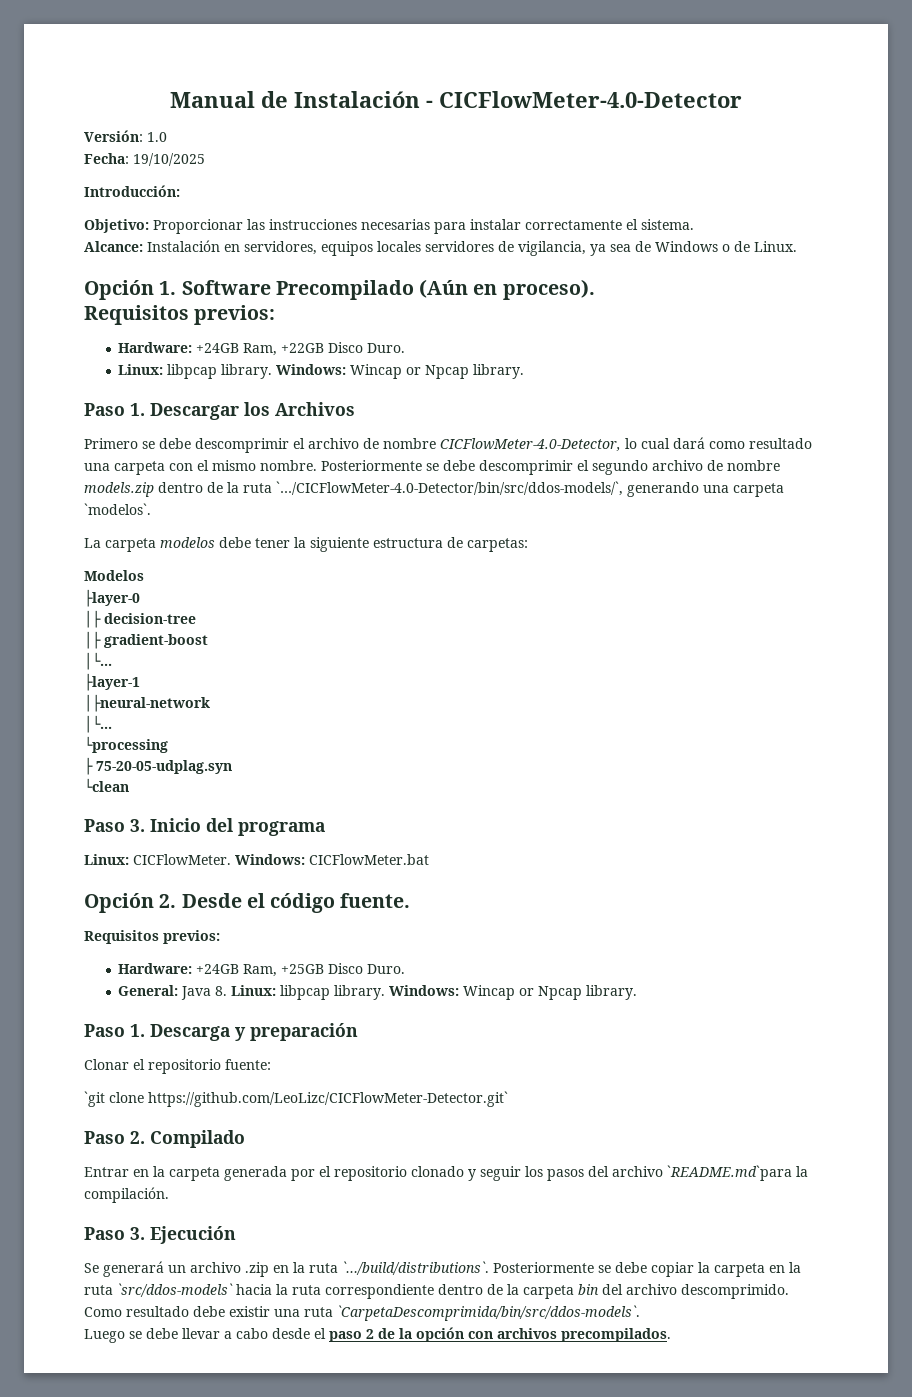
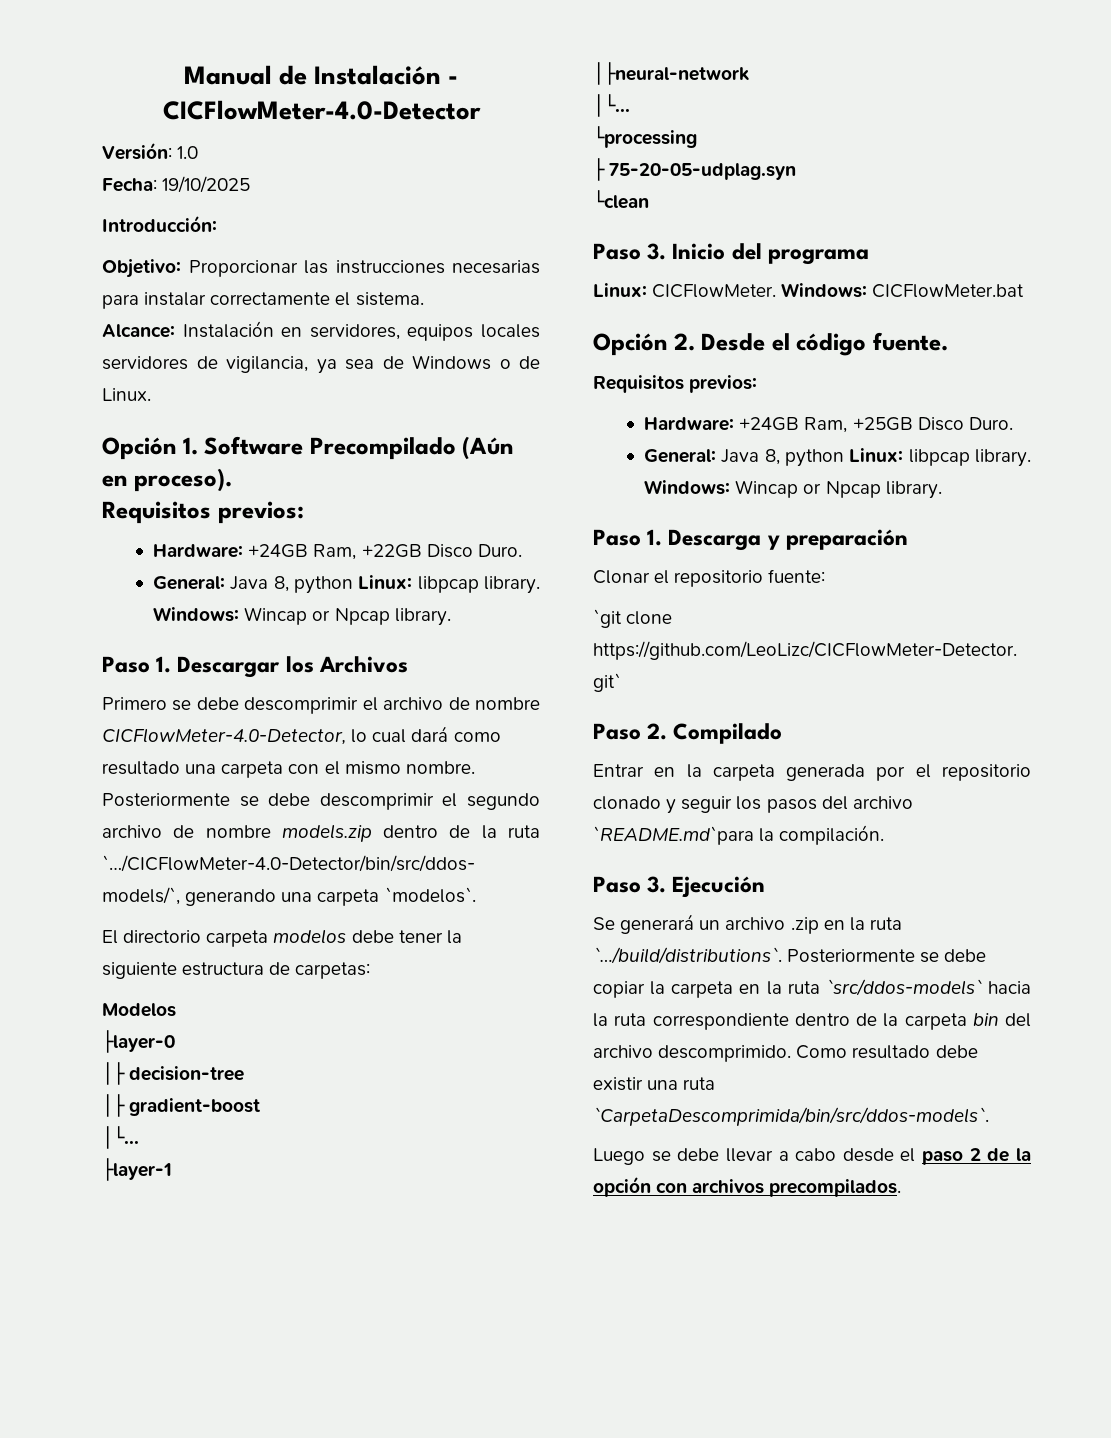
(406, 348) none -> [153,576,354,594] General: Java 8, python
[84,538,101,548] La -> [102,930,202,944] El directorio
[215,986,228,996] 8. -> [764,449,845,467] 8, python

